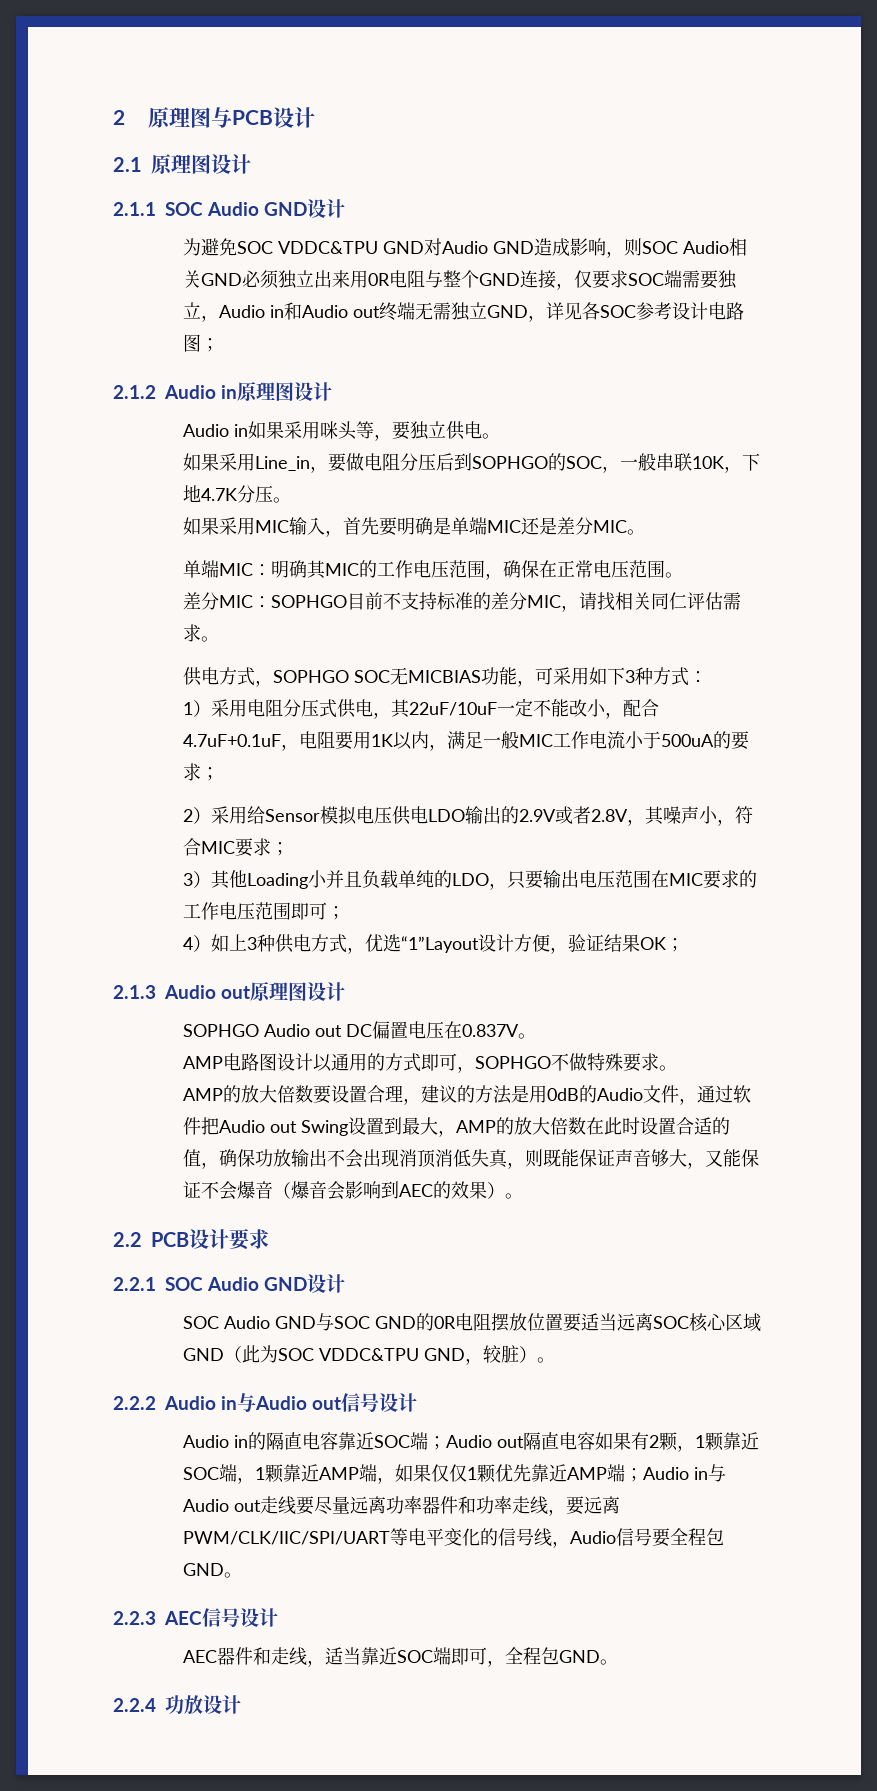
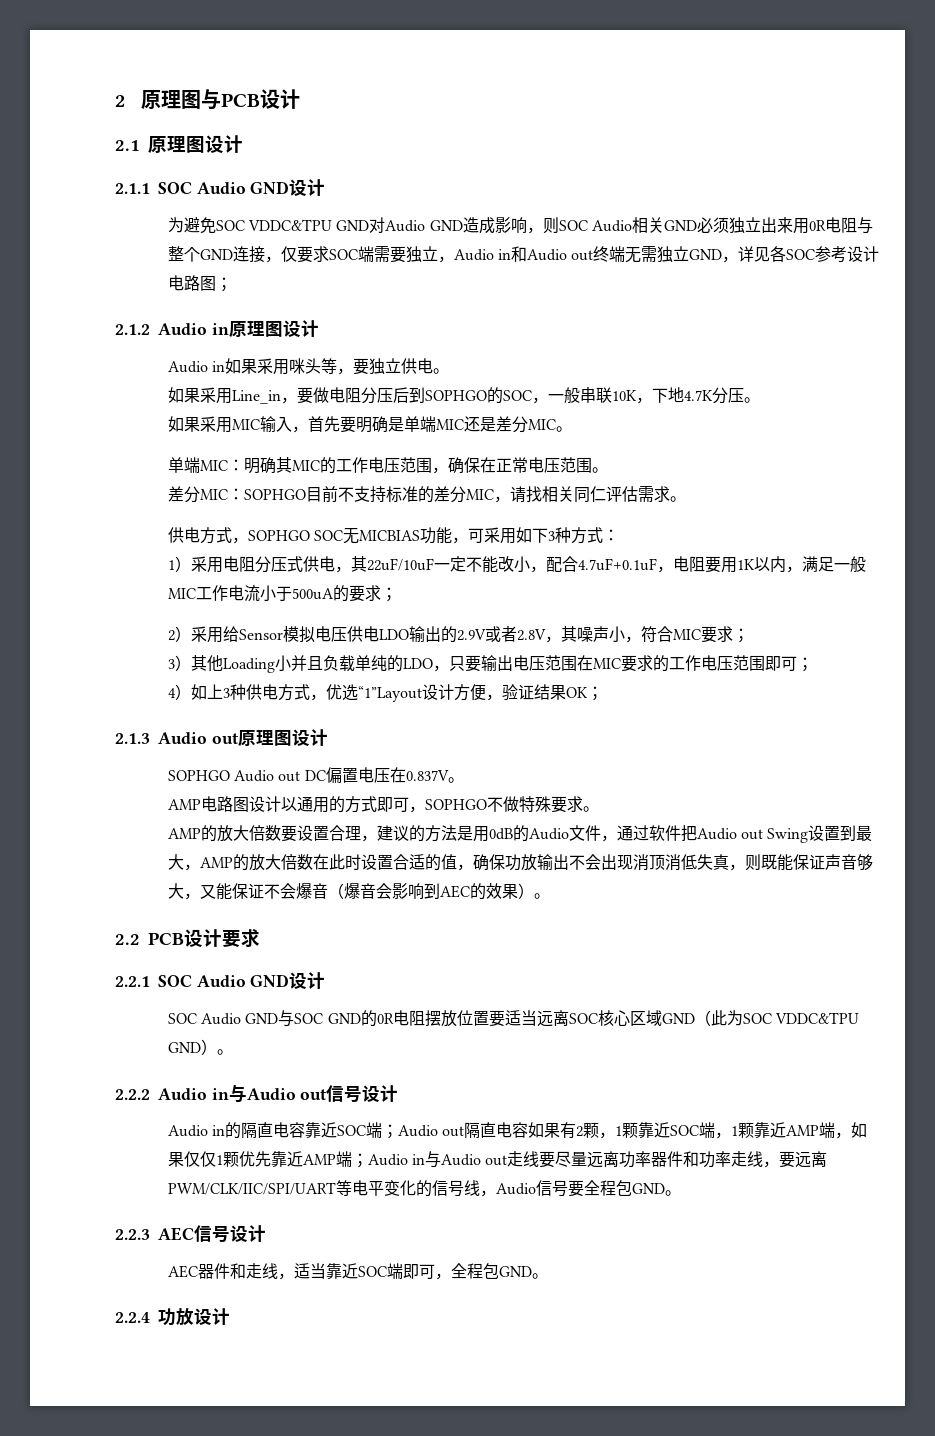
[464,1345,519,1365] ，较脏 -> (201, 1047) none

